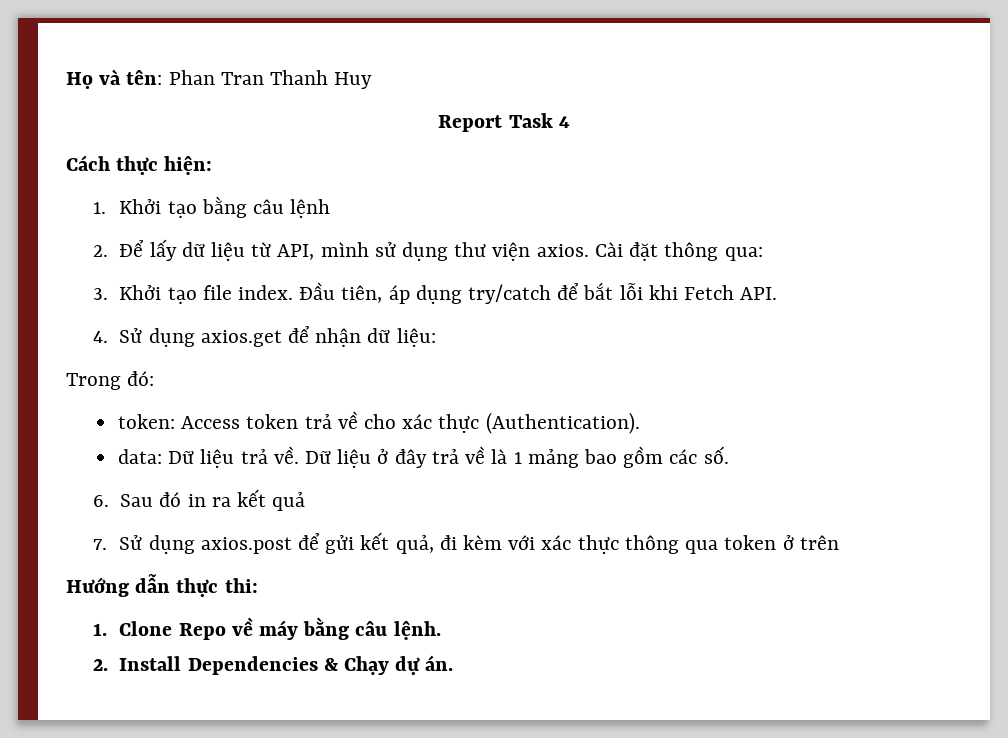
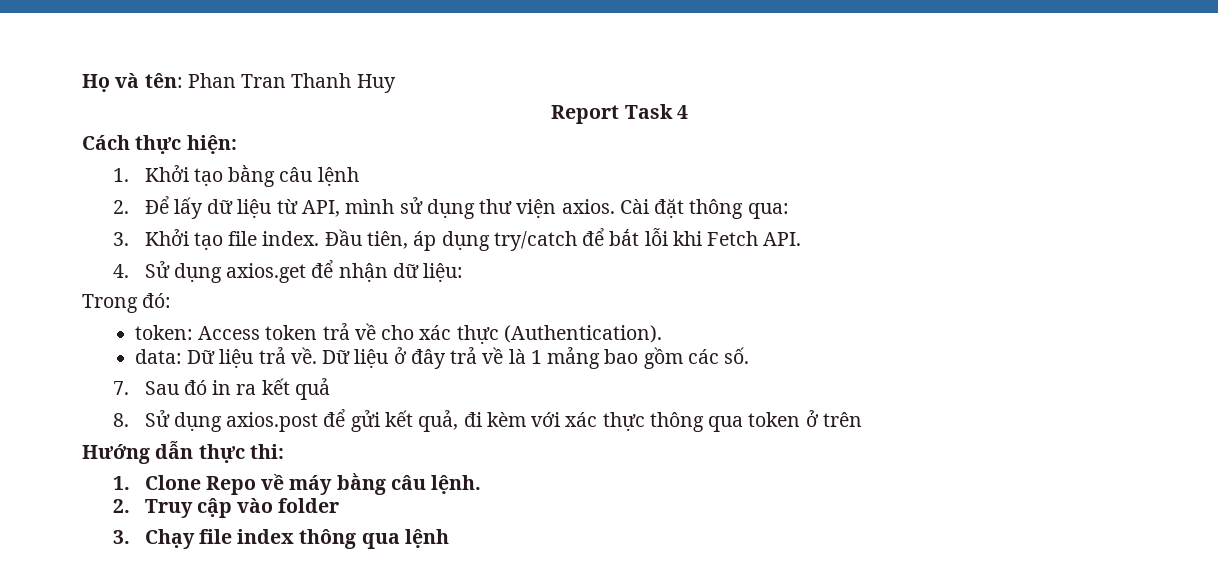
[92,495,109,507] 6. -> [113,381,130,395] 7.
[92,539,107,550] 7. -> [113,413,130,427] 8.
[119,655,454,675] Install Dependencies & Chạy dự án. -> [144,498,340,518] [113,529,449,549] Truy cập vào folder // 3. Chạy file index thông qua lệnh

